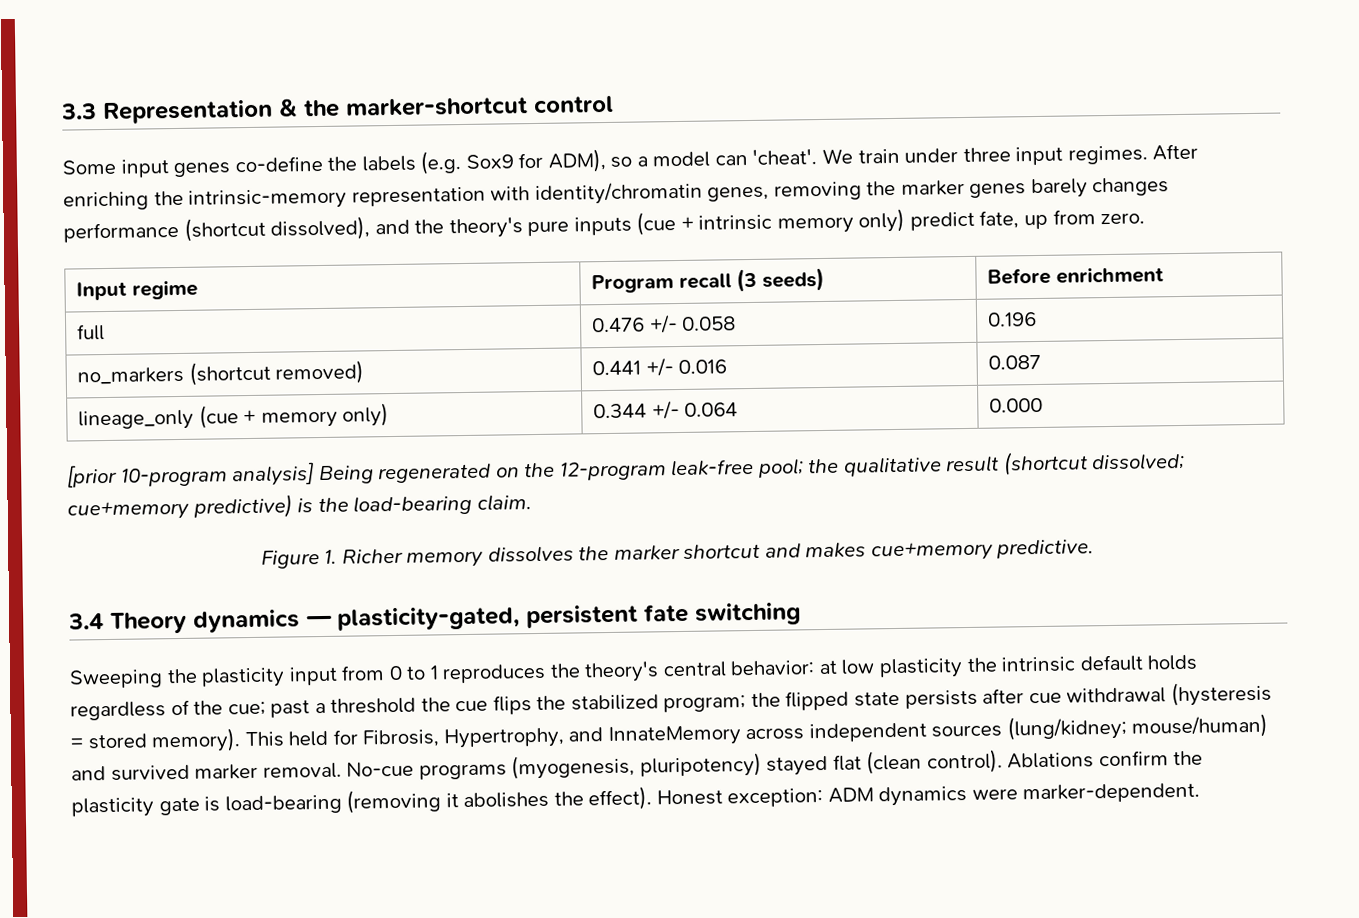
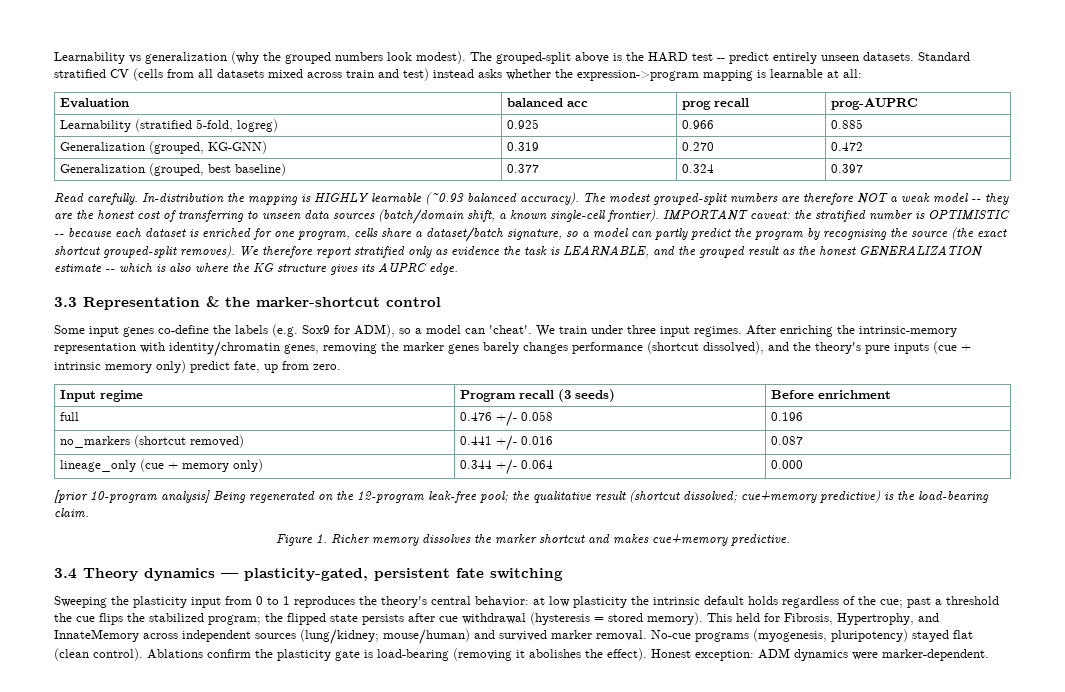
(60, 111) none -> [54,51,970,64] [54,68,862,81] [59,98,129,108] [506,98,588,107] [681,98,749,110] [830,98,918,110] [59,119,278,132] [506,119,539,129] [681,120,714,129] [830,119,863,129] [59,141,267,154] [506,142,539,151] [681,142,714,151] [830,142,863,151] [59,163,286,176] [506,164,539,173] [681,164,714,173] [830,164,863,173] [54,192,1009,205] [54,209,1010,224] [54,227,1007,242] [54,245,983,258] [54,262,458,275] Learnability vs generalization (why the grouped numbers look modest). The grouped-split above is the HARD test -- predict entirely unseen datasets. Standard stratified CV (cells from all datasets mixed across train and test) instead asks whether the expression->program mapping is learnable at all: // Evaluation | balanced acc | prog recall | prog-AUPRC // Learnability (stratified 5-fold, logreg) | 0.925 | 0.966 | 0.885 // Generalization (grouped, KG-GNN) | 0.319 | 0.270 | 0.472 // Generalization (grouped, best baseline) | 0.377 | 0.324 | 0.397 // Read carefully. In-distribution the mapping is HIGHLY learnable (~0.93 balanced accuracy). The modest grouped-split numbers are therefore NOT a weak model -- they are the honest cost of transferring to unseen data sources (batch/domain shift, a known single-cell frontier). IMPORTANT caveat: the stratified number is OPTIMISTIC -- because each dataset is enriched for one program, cells share a dataset/batch signature, so a model can partly predict the program by recognising the source (the exact shortcut grouped-split removes). We therefore report stratified only as evidence the task is LEARNABLE, and the grouped result as the honest GENERALIZATION estimate -- which is also where the KG structure gives its AUPRC edge. //

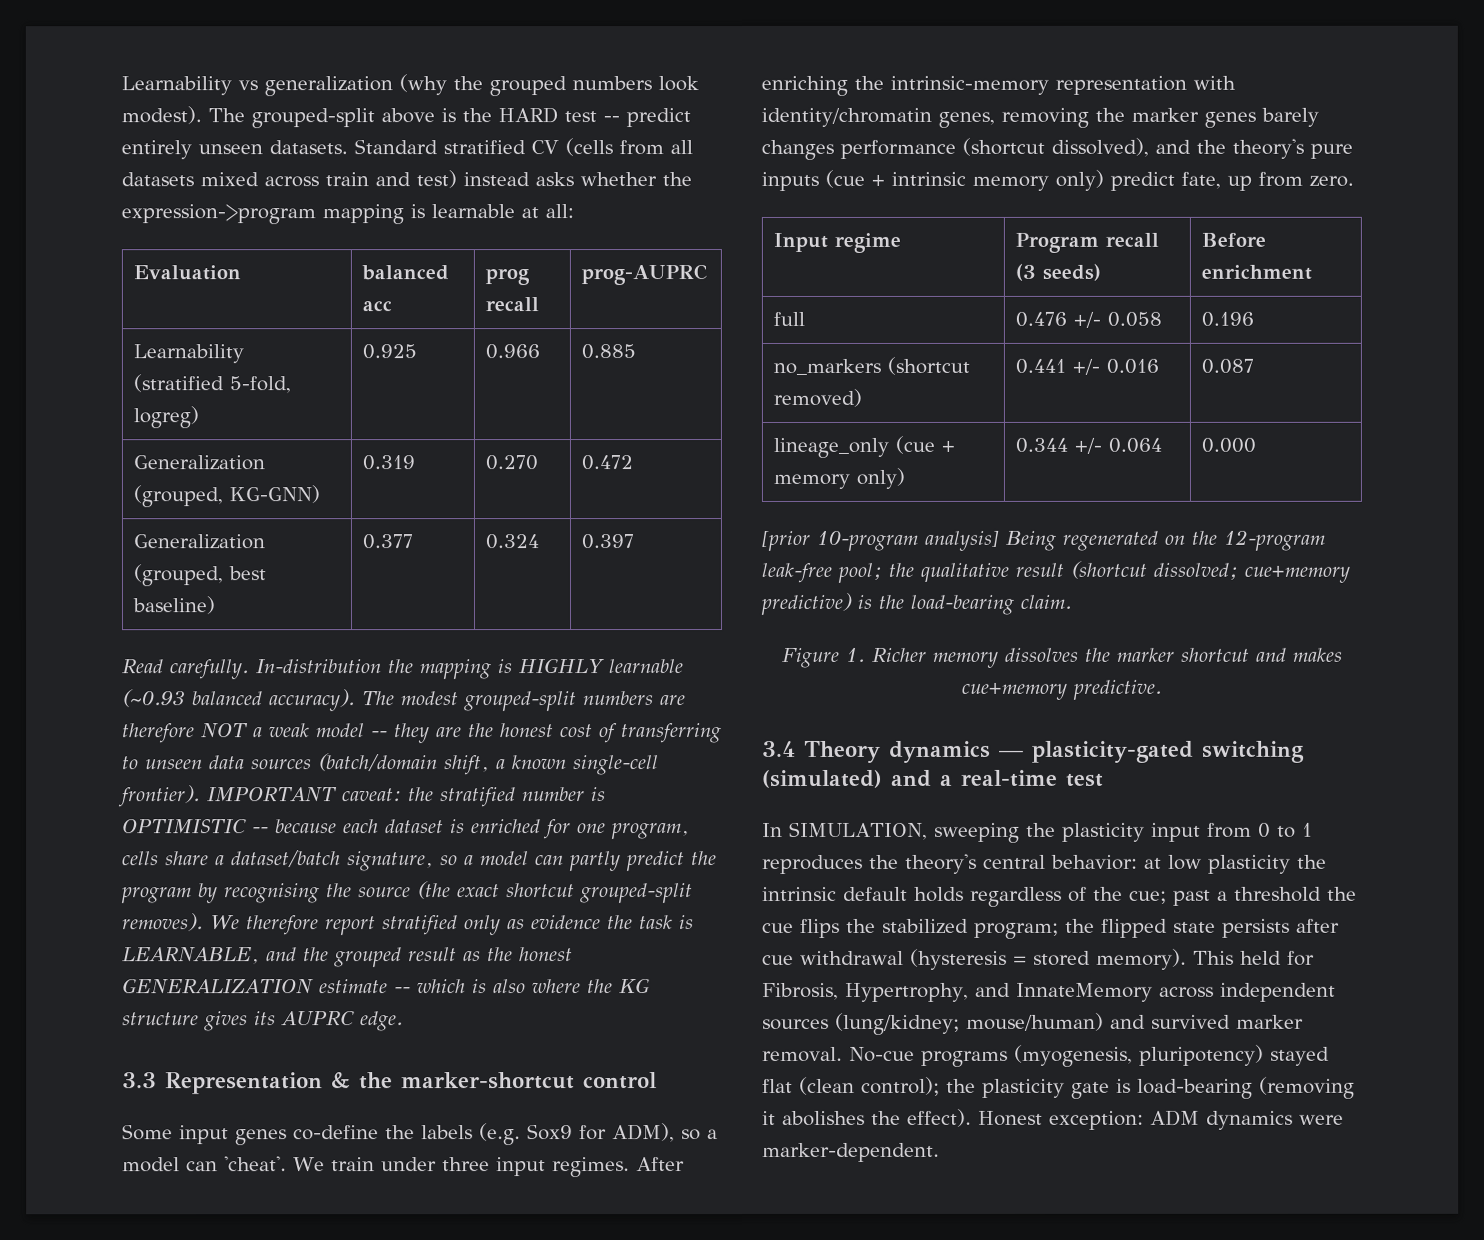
[244,568,563,581] [54,596,107,608] plasticity-gated, persistent fate switching // Sweeping -> [1032,740,1305,763] [762,769,1104,788] [762,821,1020,843] plasticity-gated switching (simulated) and a real-time test // In SIMULATION, sweeping
[93,648,251,661] control). Ablations confirm -> [861,1076,940,1096] control);

